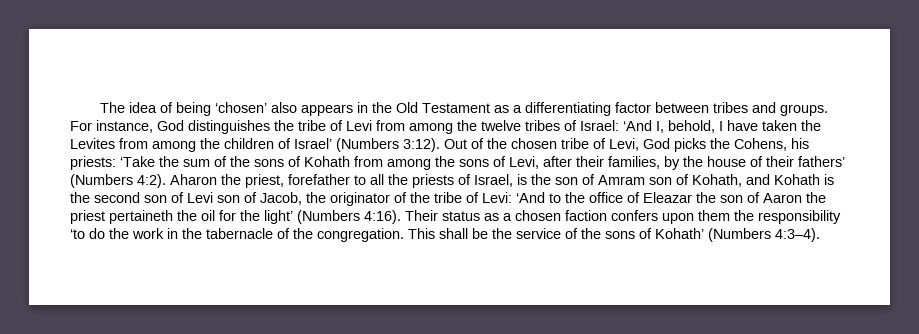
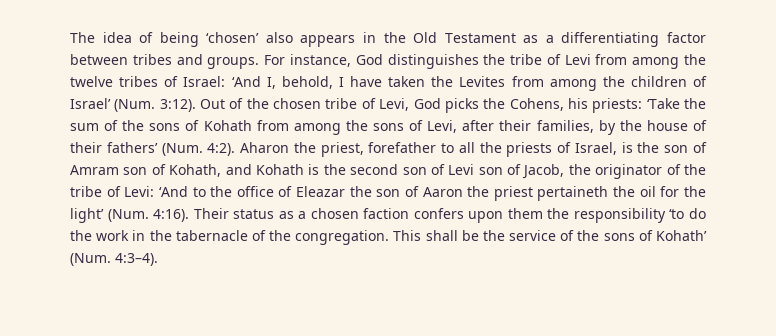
[336,138,399,152] (Numbers -> [114,99,156,112] (Num.
[70,174,133,188] (Numbers -> [161,143,203,156] (Num.
[297,210,360,224] (Numbers -> [107,209,149,222] (Num.
[708,228,771,242] (Numbers -> [70,253,111,266] (Num.

